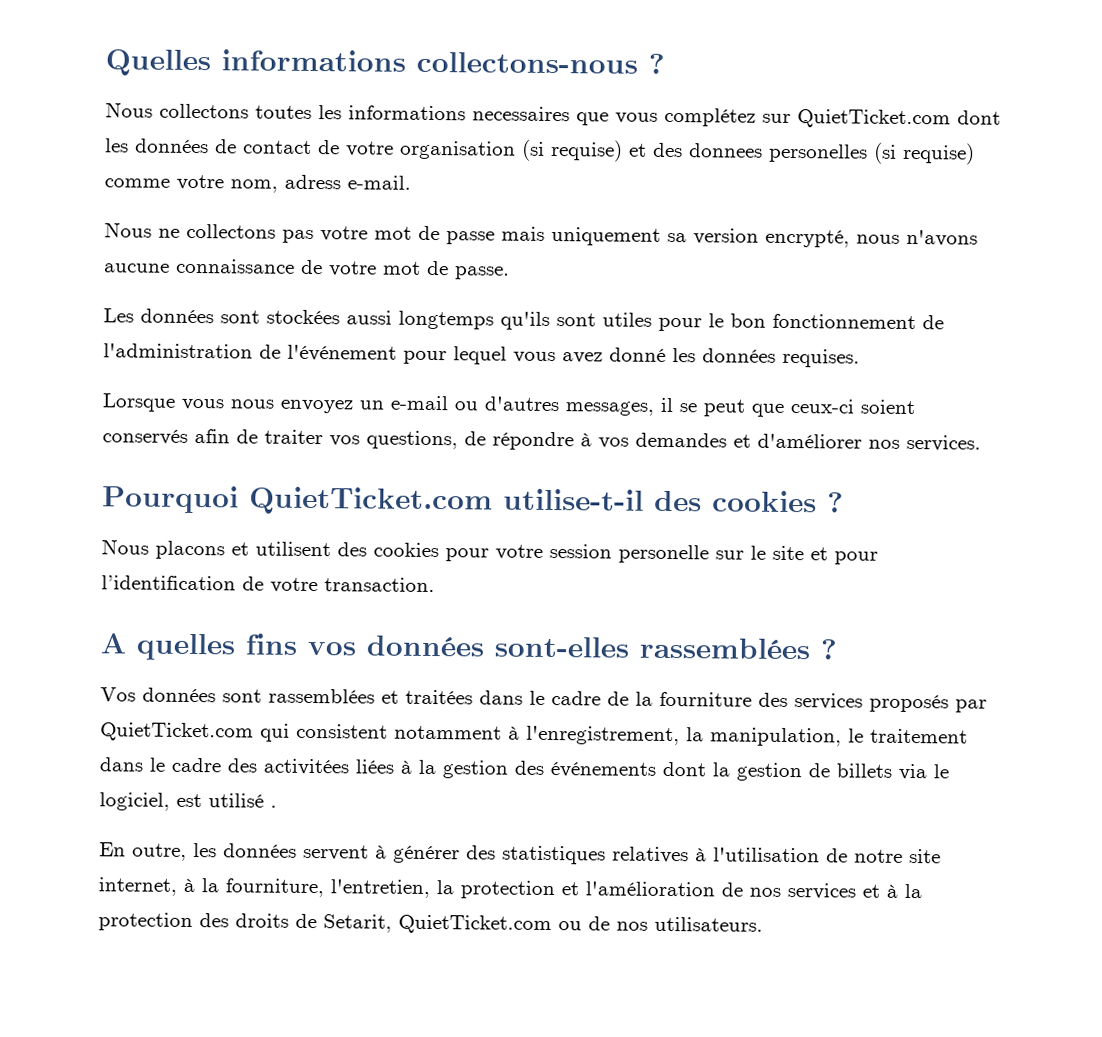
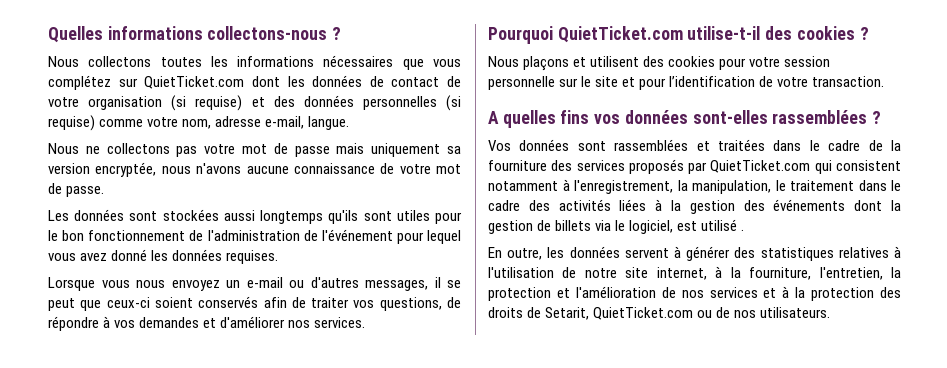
[472,106,570,122] necessaires -> [323,55,394,67] nécessaires
[689,143,868,163] donnees personelles -> [303,95,437,110] données personnelles
[284,174,411,190] adress e-mail. -> [215,116,350,130] adresse e-mail, langue.
[765,229,850,248] encrypté, -> [95,162,157,177] encryptée,
[155,540,225,560] placons -> [523,56,570,71] plaçons
[618,544,709,564] personelle -> [488,76,555,90] personnelle
[263,758,349,776] activitées -> [558,199,611,211] activités

